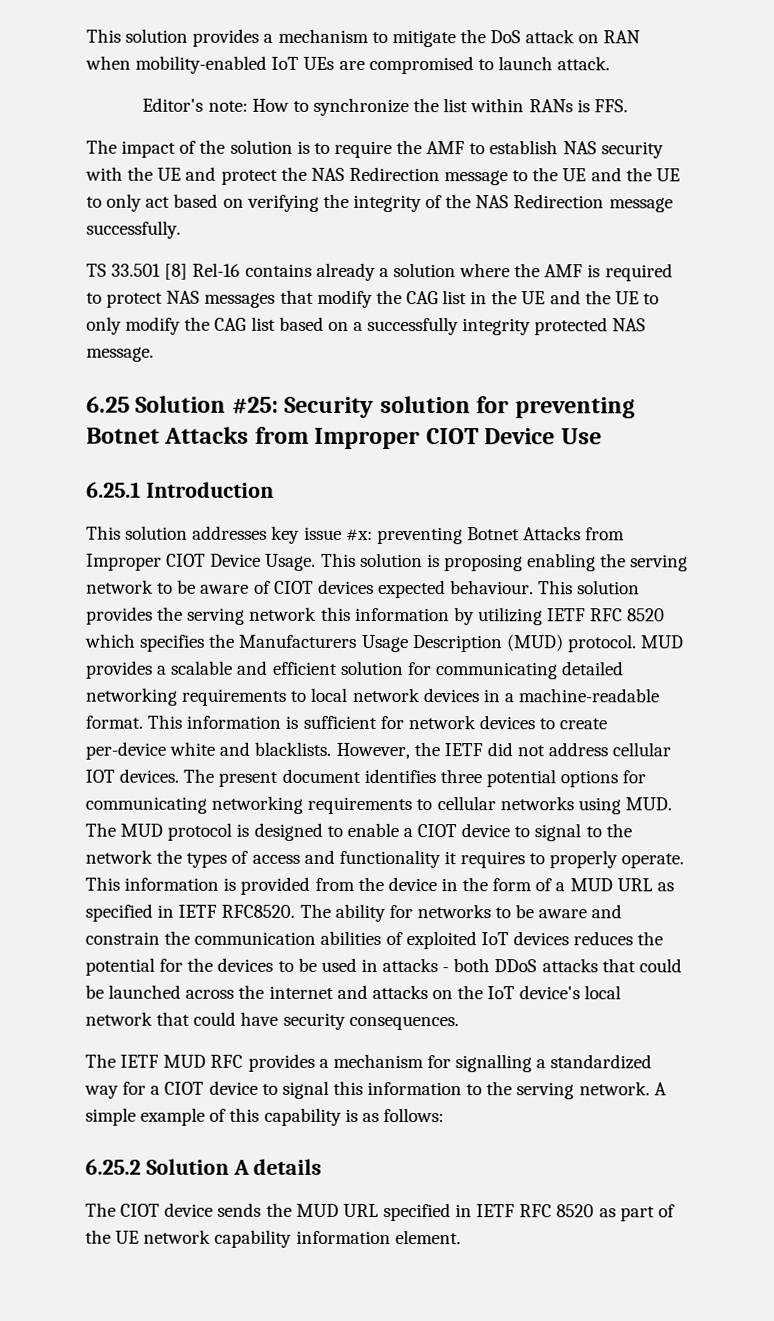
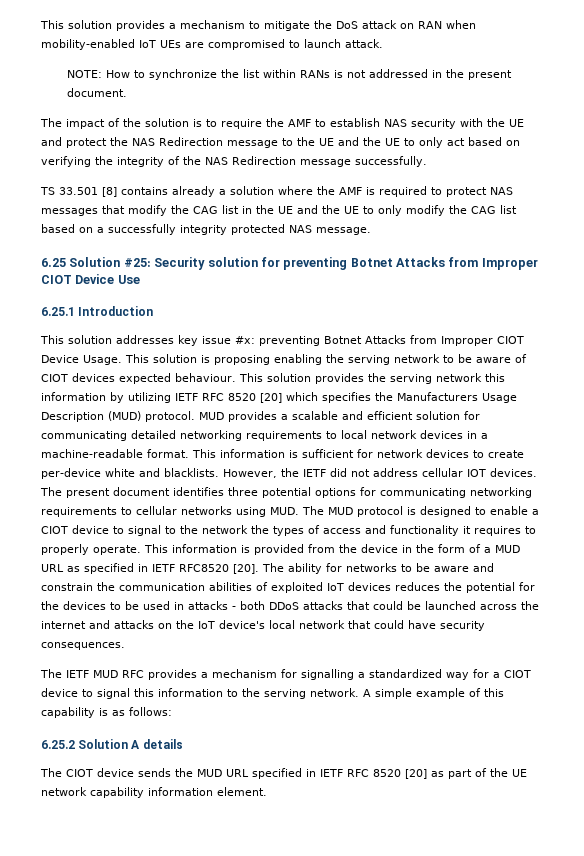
[142,97,248,112] Editor's note: -> [67,70,103,78] NOTE:
[593,99,628,113] FFS. -> [347,69,513,80] [67,88,128,97] not addressed in the present document.
[192,262,241,277] Rel-16 -> (117, 192) none
(666, 615) none -> [260,393,282,403] [20]
[221,904,296,918] RFC8520. -> [179,564,259,574] RFC8520 [20].
(595, 1211) none -> [405,769,427,779] [20]

